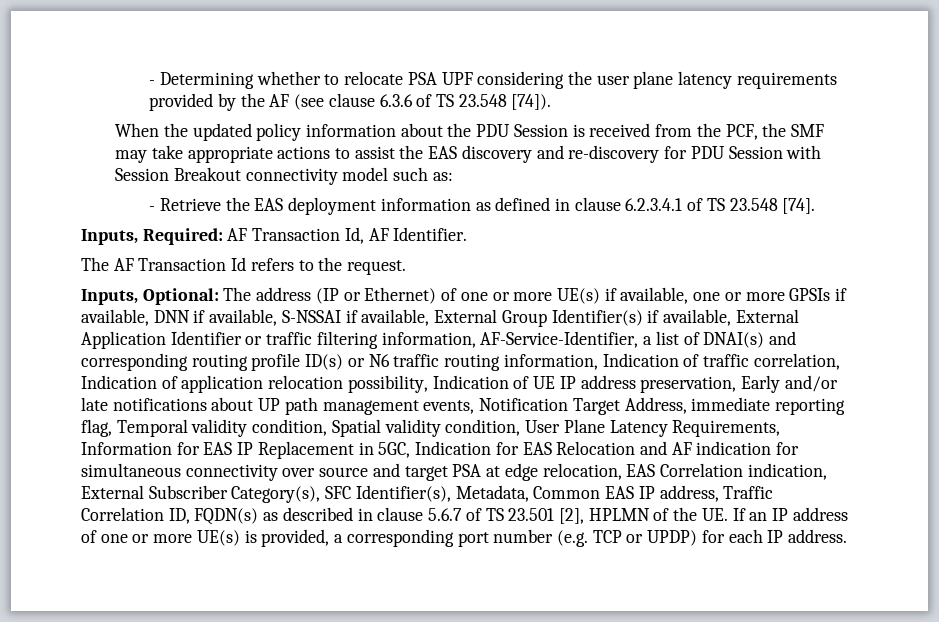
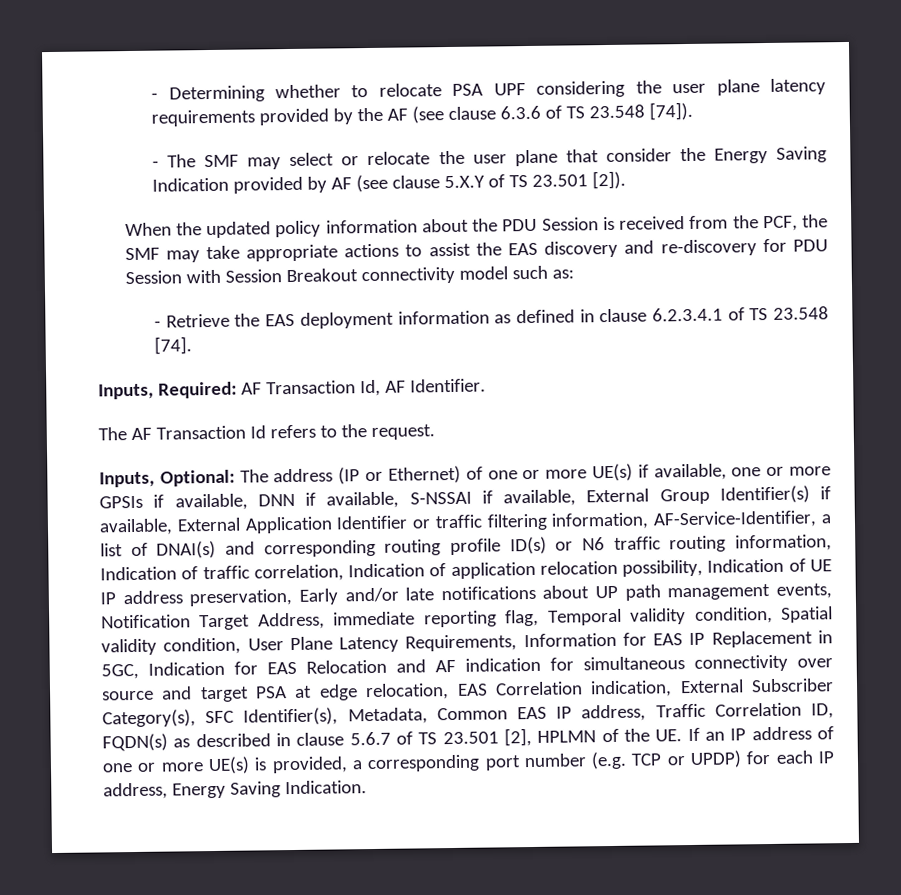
(552, 102) none -> [152,146,827,170] [152,170,627,194] // - The SMF may select or relocate the user plane that consider the Energy Saving Indication provided by AF (see clause 5.X.Y of TS 23.501 [2]).
[788,529,848,543] address. -> [103,780,367,800] address, Energy Saving Indication.

